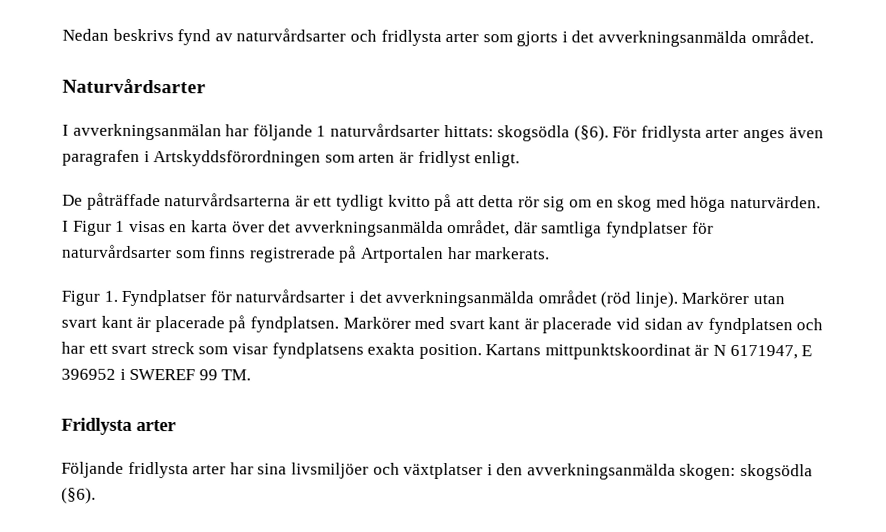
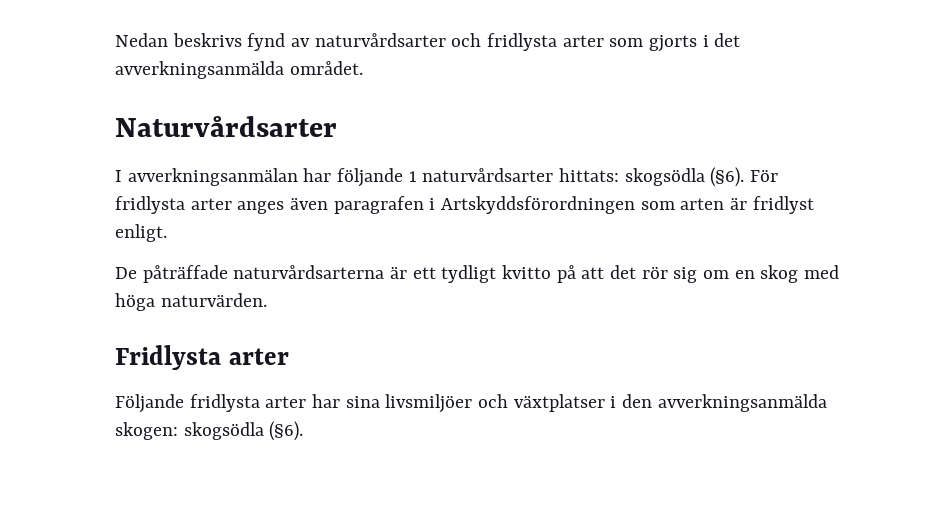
[478,195,515,208] detta -> [610,265,637,279] det
[62,220,714,238] [62,244,551,264] [61,289,786,308] [61,315,824,335] [61,341,813,360] [61,368,252,381] I Figur 1 visas en karta över det avverkningsanmälda området, där samtliga fyndplatser för naturvårdsarter som finns registrerade på Artportalen har markerats. // Figur 1. Fyndplatser för naturvårdsarter i det avverkningsanmälda området (röd linje). Markörer utan svart kant är placerade på fyndplatsen. Markörer med svart kant är placerade vid sidan av fyndplatsen och har ett svart streck som visar fyndplatsens exakta position. Kartans mittpunktskoordinat är N 6171947, E 396952 i SWEREF 99 TM. -> (267, 300) none

